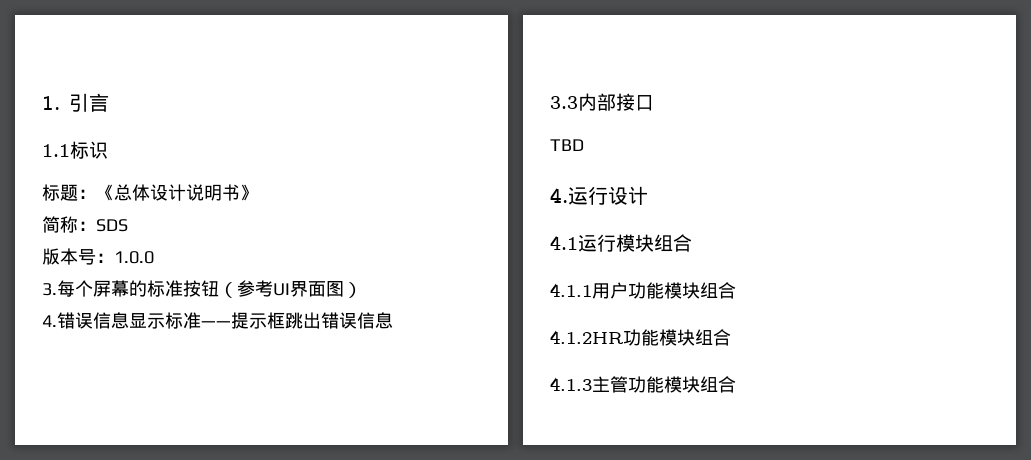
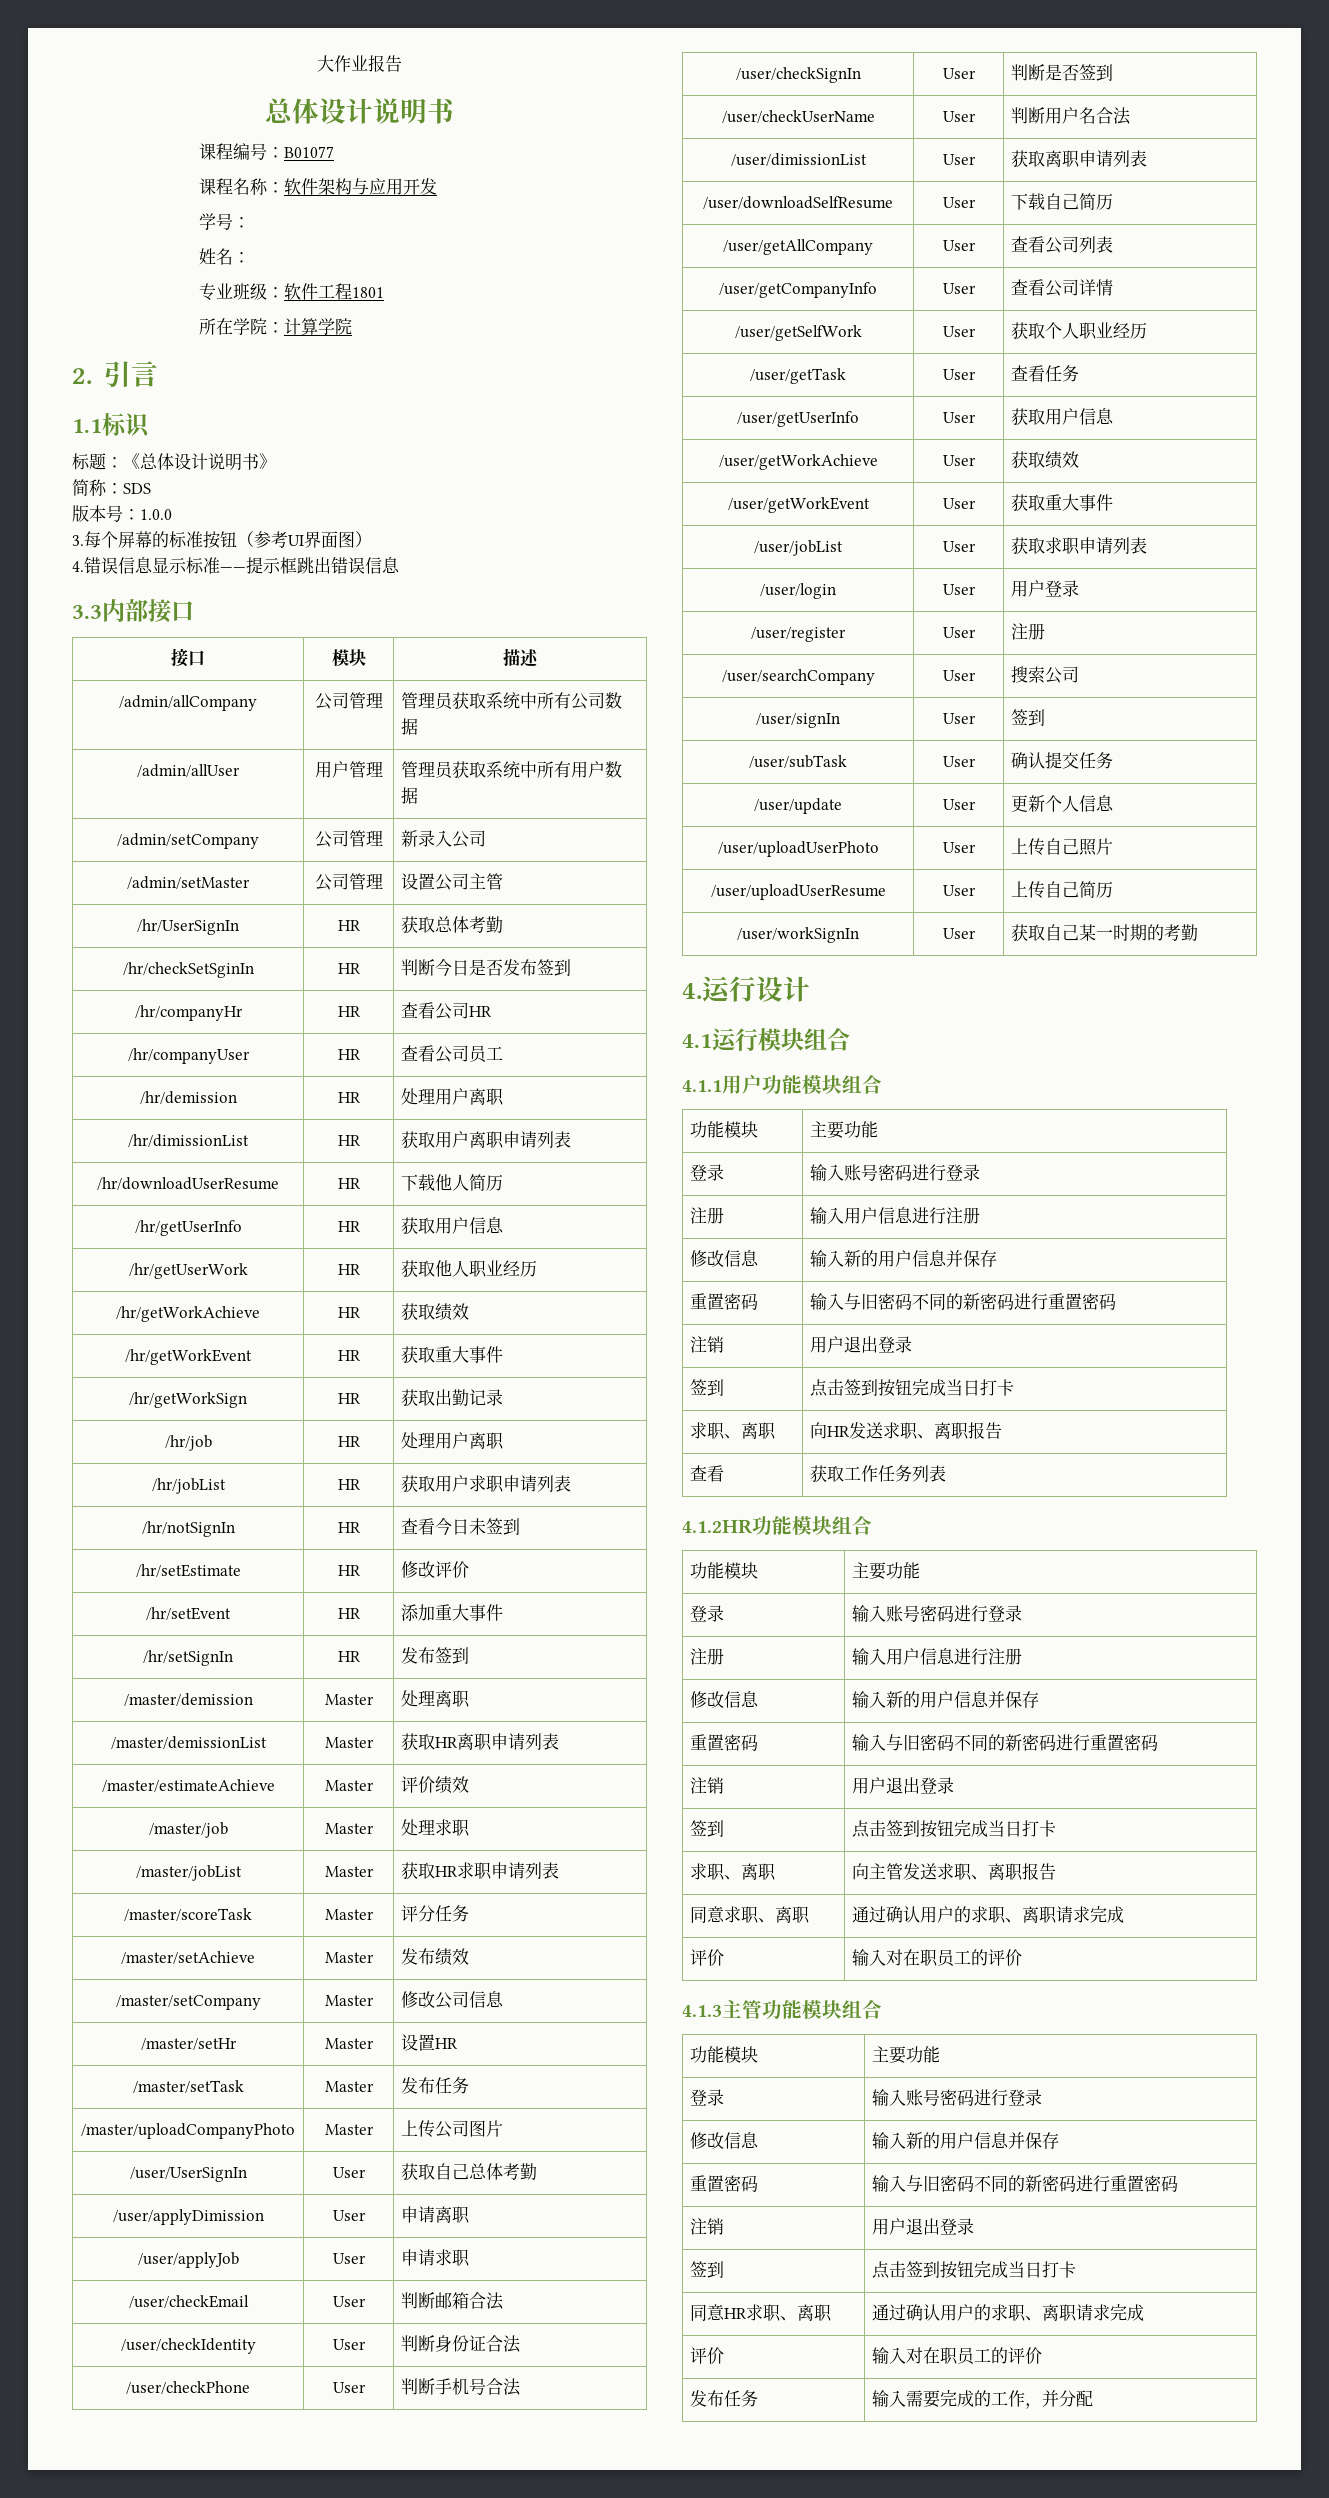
[42,96,60,110] 1. -> [317,55,402,72] [265,98,454,124] [198,143,334,160] [198,178,437,195] [198,213,250,230] [198,248,250,265] [198,283,384,301] [198,318,352,335] [72,368,92,384] 大作业报告 // 总体设计说明书 // 课程编号：B01077 // 课程名称：软件架构与应用开发 // 学号： // 姓名： // 专业班级：软件工程1801 // 所在学院：计算学院 // 2.
[550,139,584,151] // TBD -> [171,648,205,667] [331,649,366,666] [503,648,539,667] [119,695,257,711] [314,692,383,710] [401,692,623,710] [401,718,419,735] [137,764,240,777] [314,761,383,778] [401,761,623,779] [401,787,419,804] [117,833,259,849] [314,830,383,848] [401,830,487,848] [127,876,250,889] [314,873,383,891] [401,873,504,891] [137,919,239,935] [337,920,361,931] [401,916,504,933] [122,962,254,978] [337,963,361,974] [401,958,572,977] [134,1005,243,1021] [337,1006,361,1017] [401,1002,493,1020] [127,1048,250,1064] [337,1049,361,1060] [401,1045,504,1063] [139,1091,237,1104] [337,1092,361,1103] [401,1088,505,1106] [128,1134,249,1147] [337,1135,361,1146] [401,1131,572,1149] [97,1177,279,1190] [337,1178,361,1189] [401,1174,504,1191] [134,1220,242,1236] [337,1221,361,1232] [401,1217,505,1234] [128,1263,248,1279] [337,1264,361,1275] [401,1260,538,1278] [116,1306,260,1322] [337,1307,361,1318] [401,1303,470,1321] [125,1349,252,1365] [337,1350,361,1361] [401,1346,504,1363] [129,1392,247,1408] [337,1393,361,1404] [401,1389,504,1406] [164,1435,212,1451] [337,1436,361,1447] [401,1432,505,1450] [151,1478,226,1494] [337,1479,361,1490] [401,1475,572,1493] [141,1521,235,1537] [337,1522,361,1533] [401,1517,521,1536] [135,1564,241,1577] [337,1565,361,1576] [401,1561,470,1578] [146,1607,231,1620] [337,1608,361,1619] [401,1604,504,1621] [143,1650,233,1666] [337,1651,361,1662] [401,1647,470,1664] [123,1693,253,1706] [324,1694,374,1705] [401,1690,471,1708] [110,1736,267,1749] [324,1737,374,1748] [401,1733,560,1751] [101,1779,275,1792] [324,1780,374,1791] [401,1776,470,1794] [148,1822,228,1838] [324,1823,374,1834] [401,1819,471,1837] [135,1865,242,1881] [324,1866,374,1877] [401,1862,560,1880] [124,1908,252,1921] [324,1909,374,1920] [401,1905,470,1922] [121,1951,255,1964] [324,1952,374,1963] [401,1948,470,1966] [115,1995,261,2010] [324,1995,374,2006] [401,1991,505,2009] [140,2038,237,2050] [324,2038,374,2049] [401,2034,459,2051] [132,2080,244,2093] [324,2081,374,2092] [401,2077,470,2094] [81,2123,295,2139] [324,2124,374,2135] [401,2120,504,2138] [129,2167,247,2182] [332,2167,366,2178] [401,2163,538,2180] [112,2209,264,2225] [332,2210,366,2221] [401,2206,471,2224] [137,2252,239,2268] [332,2253,366,2264] [401,2249,471,2267] [128,2295,249,2308] [332,2296,366,2307] [401,2292,505,2310] [120,2338,256,2354] [332,2339,366,2350] [401,2335,522,2353] [126,2381,250,2394] [332,2382,366,2393] [401,2378,522,2396] [735,67,861,83] [942,68,976,79] [1011,64,1114,81] [721,110,875,123] [942,111,976,122] [1011,107,1132,125] [730,153,867,166] [942,154,976,165] [1011,150,1148,168] [703,196,893,209] [942,197,976,208] [1011,193,1114,210] [723,239,873,255] [942,240,976,251] [1011,236,1114,254] [719,282,877,298] [942,283,976,294] [1011,279,1114,297] [734,325,862,341] [942,326,976,337] [1011,322,1148,340] [750,368,846,384] [942,369,976,380] [1011,365,1080,382] [737,411,859,427] [942,412,976,423] [1011,408,1115,425] [718,454,878,470] [942,455,976,466] [1011,451,1080,469] [727,497,870,513] [942,498,976,509] [1011,494,1114,511] [754,540,843,556] [942,541,976,552] [1011,537,1148,555] [760,583,836,599] [942,584,976,595] [1011,580,1080,597] [751,627,846,642] [942,627,976,638] [1011,623,1046,640] [721,669,875,685] [942,670,976,681] [1011,666,1080,684] [756,713,840,728] [942,713,976,724] [1011,709,1046,726] [749,755,847,768] [942,756,976,767] [1011,752,1114,769] [754,798,842,814] [942,799,976,810] [1011,795,1115,812] [717,841,879,857] [942,842,976,853] [1011,838,1114,856] [710,884,886,900] [942,885,976,896] [1011,881,1114,899] [737,927,859,943] [942,928,976,939] [1011,924,1199,941] // 接口 | 模块 | 描述 // /admin/allCompany | 公司管理 | 管理员获取系统中所有公司数据 // /admin/allUser | 用户管理 | 管理员获取系统中所有用户数据 // /admin/setCompany | 公司管理 | 新录入公司 // /admin/setMaster | 公司管理 | 设置公司主管 // /hr/UserSignIn | HR | 获取总体考勤 // /hr/checkSetSginIn | HR | 判断今日是否发布签到 // /hr/companyHr | HR | 查看公司HR // /hr/companyUser | HR | 查看公司员工 // /hr/demission | HR | 处理用户离职 // /hr/dimissionList | HR | 获取用户离职申请列表 // /hr/downloadUserResume | HR | 下载他人简历 // /hr/getUserInfo | HR | 获取用户信息 // /hr/getUserWork | HR | 获取他人职业经历 // /hr/getWorkAchieve | HR | 获取绩效 // /hr/getWorkEvent | HR | 获取重大事件 // /hr/getWorkSign | HR | 获取出勤记录 // /hr/job | HR | 处理用户离职 // /hr/jobList | HR | 获取用户求职申请列表 // /hr/notSignIn | HR | 查看今日未签到 // /hr/setEstimate | HR | 修改评价 // /hr/setEvent | HR | 添加重大事件 // /hr/setSignIn | HR | 发布签到 // /master/demission | Master | 处理离职 // /master/demissionList | Master | 获取HR离职申请列表 // /master/estimateAchieve | Master | 评价绩效 // /master/job | Master | 处理求职 // /master/jobList | Master | 获取HR求职申请列表 // /master/scoreTask | Master | 评分任务 // /master/setAchieve | Master | 发布绩效 // /master/setCompany | Master | 修改公司信息 // /master/setHr | Master | 设置HR // /master/setTask | Master | 发布任务 // /master/uploadCompanyPhoto | Master | 上传公司图片 // /user/UserSignIn | User | 获取自己总体考勤 // /user/applyDimission | User | 申请离职 // /user/applyJob | User | 申请求职 // /user/checkEmail | User | 判断邮箱合法 // /user/checkIdentity | User | 判断身份证合法 // /user/checkPhone | User | 判断手机号合法 // /user/checkSignIn | User | 判断是否签到 // /user/checkUserName | User | 判断用户名合法 // /user/dimissionList | User | 获取离职申请列表 // /user/downloadSelfResume | User | 下载自己简历 // /user/getAllCompany | User | 查看公司列表 // /user/getCompanyInfo | User | 查看公司详情 // /user/getSelfWork | User | 获取个人职业经历 // /user/getTask | User | 查看任务 // /user/getUserInfo | User | 获取用户信息 // /user/getWorkAchieve | User | 获取绩效 // /user/getWorkEvent | User | 获取重大事件 // /user/jobList | User | 获取求职申请列表 // /user/login | User | 用户登录 // /user/register | User | 注册 // /user/searchCompany | User | 搜索公司 // /user/signIn | User | 签到 // /user/subTask | User | 确认提交任务 // /user/update | User | 更新个人信息 // /user/uploadUserPhoto | User | 上传自己照片 // /user/uploadUserResume | User | 上传自己简历 // /user/workSignIn | User | 获取自己某一时期的考勤
[550,329,731,346] // 4.1.2HR功能模块组合 -> [690,1121,759,1138] [810,1121,879,1139] [690,1164,725,1181] [810,1164,981,1181] [690,1207,725,1224] [810,1207,981,1224] [690,1250,760,1267] [810,1250,998,1267] [690,1293,759,1310] [810,1293,1117,1310] [690,1336,725,1353] [810,1336,913,1353] [690,1379,725,1396] [810,1379,1015,1397] [690,1422,777,1440] [810,1422,1003,1440] [690,1465,725,1482] [810,1465,947,1482] [682,1516,872,1535] [690,1562,759,1579] [852,1562,921,1580] [690,1605,725,1622] [852,1605,1023,1622] [690,1648,725,1665] [852,1648,1023,1665] [690,1691,760,1708] [852,1691,1040,1708] [690,1734,759,1751] [852,1734,1159,1751] [690,1777,725,1794] [852,1777,955,1794] [690,1820,725,1837] [852,1820,1057,1838] [690,1863,777,1881] [852,1863,1057,1881] [690,1906,811,1924] [852,1906,1125,1924] [690,1949,725,1966] [852,1949,1023,1967] // 功能模块 | 主要功能 // 登录 | 输入账号密码进行登录 // 注册 | 输入用户信息进行注册 // 修改信息 | 输入新的用户信息并保存 // 重置密码 | 输入与旧密码不同的新密码进行重置密码 // 注销 | 用户退出登录 // 签到 | 点击签到按钮完成当日打卡 // 求职、离职 | 向HR发送求职、离职报告 // 查看 | 获取工作任务列表 // 4.1.2HR功能模块组合 // 功能模块 | 主要功能 // 登录 | 输入账号密码进行登录 // 注册 | 输入用户信息进行注册 // 修改信息 | 输入新的用户信息并保存 // 重置密码 | 输入与旧密码不同的新密码进行重置密码 // 注销 | 用户退出登录 // 签到 | 点击签到按钮完成当日打卡 // 求职、离职 | 向主管发送求职、离职报告 // 同意求职、离职 | 通过确认用户的求职、离职请求完成 // 评价 | 输入对在职员工的评价
(736, 384) none -> [690,2046,759,2063] [872,2046,941,2064] [690,2089,725,2106] [872,2089,1043,2106] [690,2132,760,2149] [872,2132,1060,2149] [690,2175,759,2192] [872,2175,1179,2192] [690,2218,725,2235] [872,2218,975,2235] [690,2261,725,2278] [872,2261,1077,2279] [690,2304,833,2322] [872,2304,1145,2322] [690,2347,725,2364] [872,2347,1043,2365] [690,2390,759,2407] [872,2390,1094,2409] // 功能模块 | 主要功能 // 登录 | 输入账号密码进行登录 // 修改信息 | 输入新的用户信息并保存 // 重置密码 | 输入与旧密码不同的新密码进行重置密码 // 注销 | 用户退出登录 // 签到 | 点击签到按钮完成当日打卡 // 同意HR求职、离职 | 通过确认用户的求职、离职请求完成 // 评价 | 输入对在职员工的评价 // 发布任务 | 输入需要完成的工作，并分配

